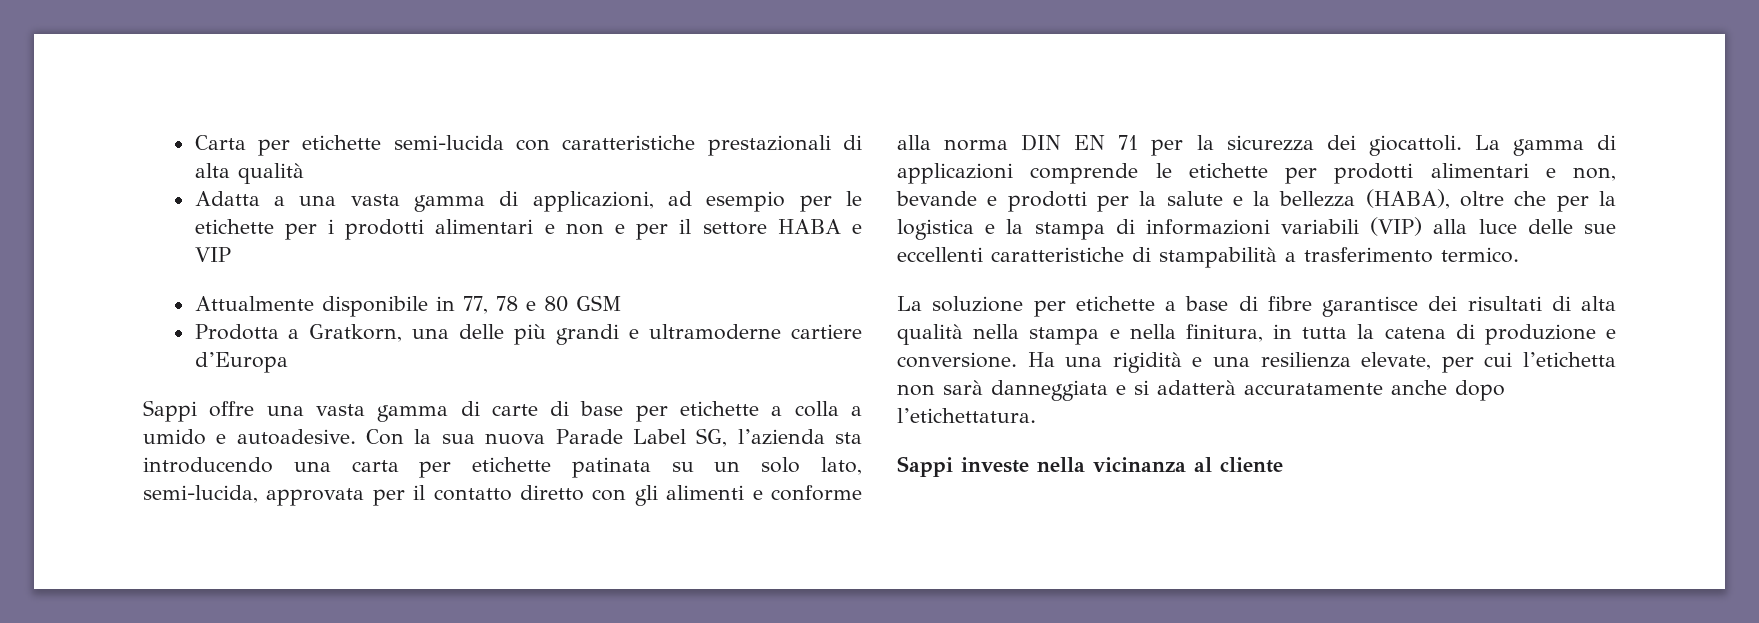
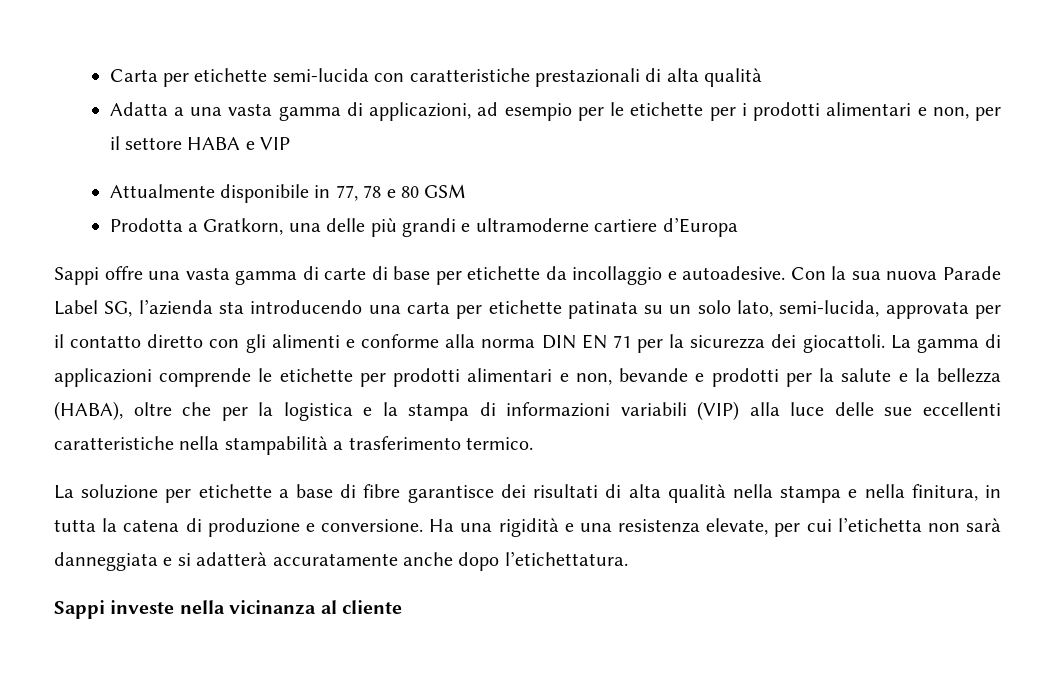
[565,223,625,235] non e -> [932,107,969,119] non,
[771,401,862,417] [143,429,206,445] a colla a umido -> [545,266,663,285] da incollaggio
[1132,247,1151,262] di -> [179,436,220,450] nella
[1260,352,1351,368] resilienza -> [618,519,700,533] resistenza

